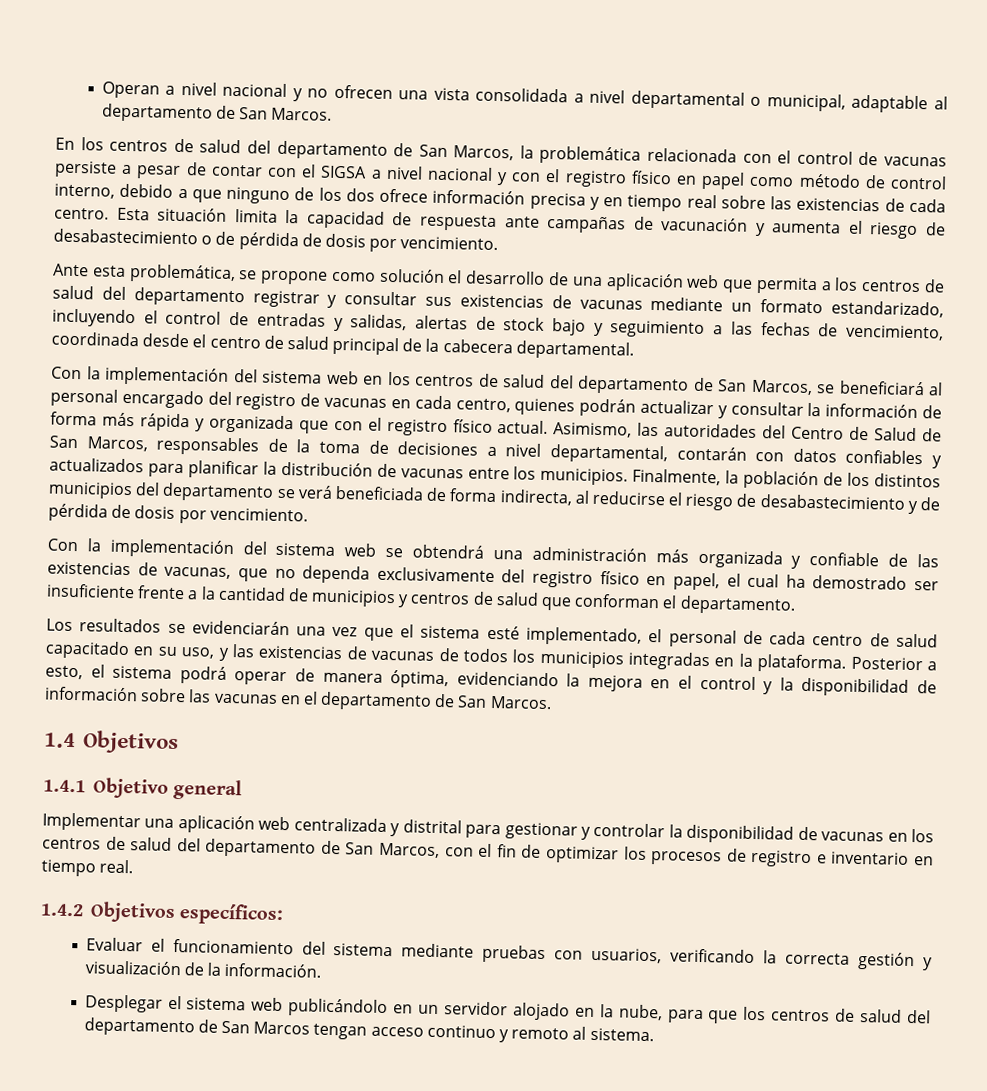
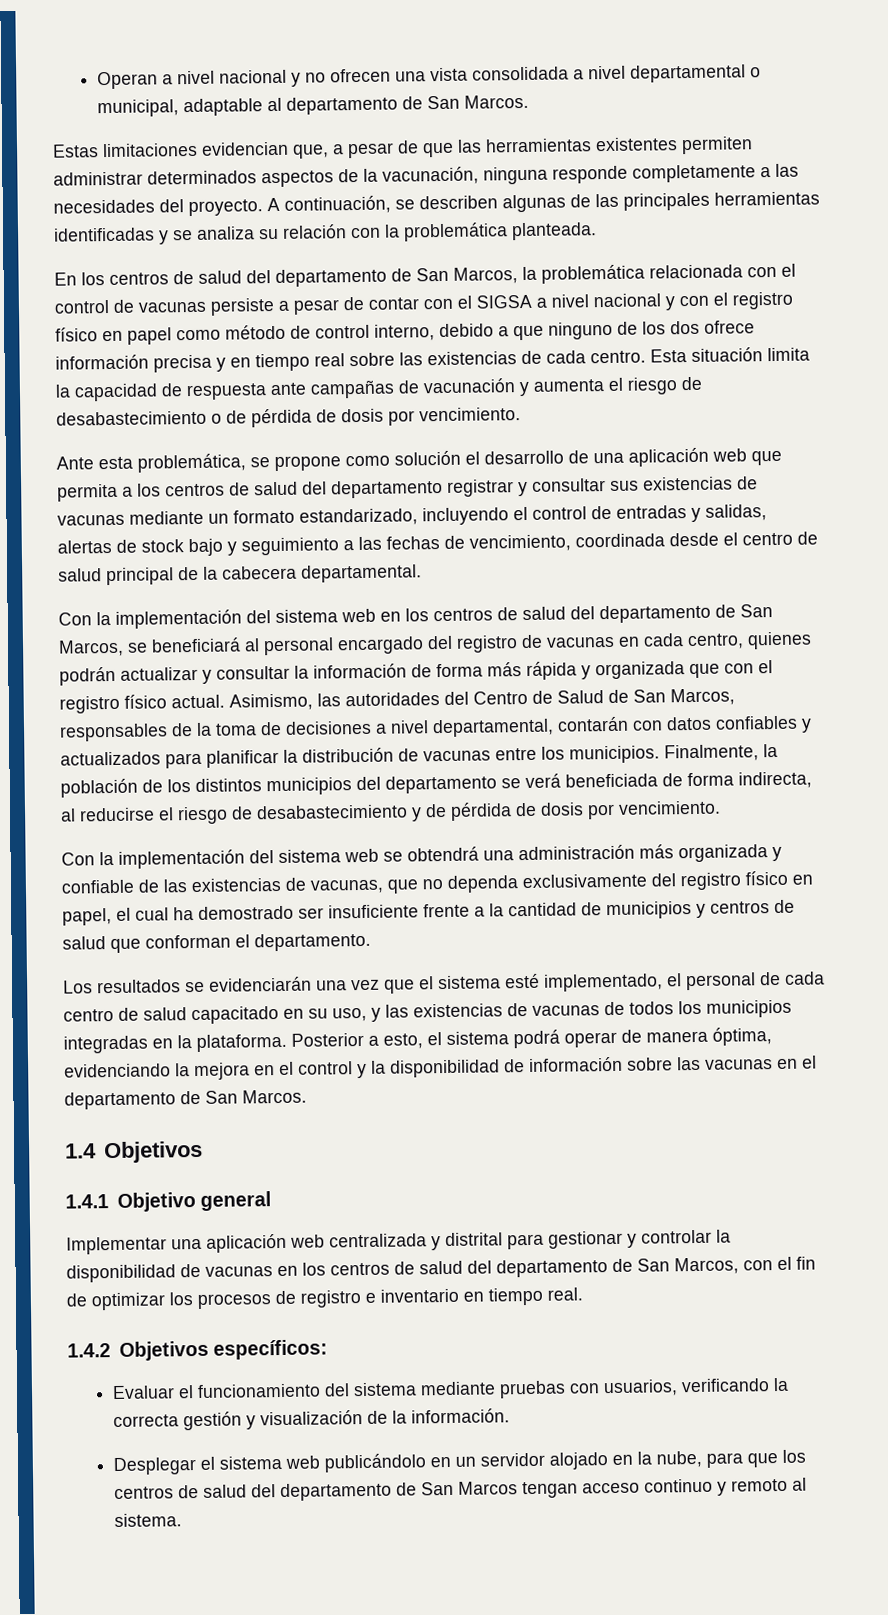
(333, 114) none -> [52,136,753,159] [53,163,799,188] [53,191,820,217] [54,222,597,245] // Estas limitaciones evidencian que, a pesar de que las herramientas existentes permiten administrar determinados aspectos de la vacunación, ninguna responde completamente a las necesidades del proyecto. A continuación, se describen algunas de las principales herramientas identificadas y se analiza su relación con la problemática planteada.

